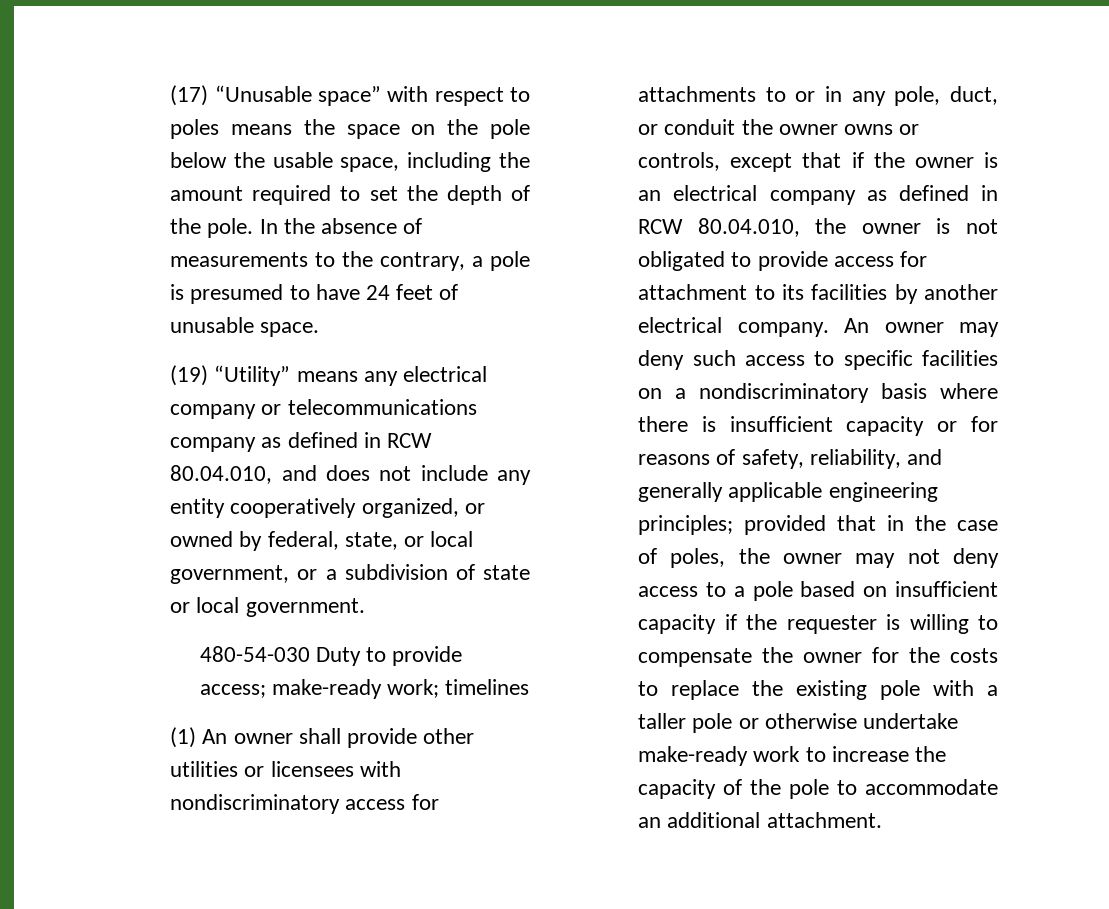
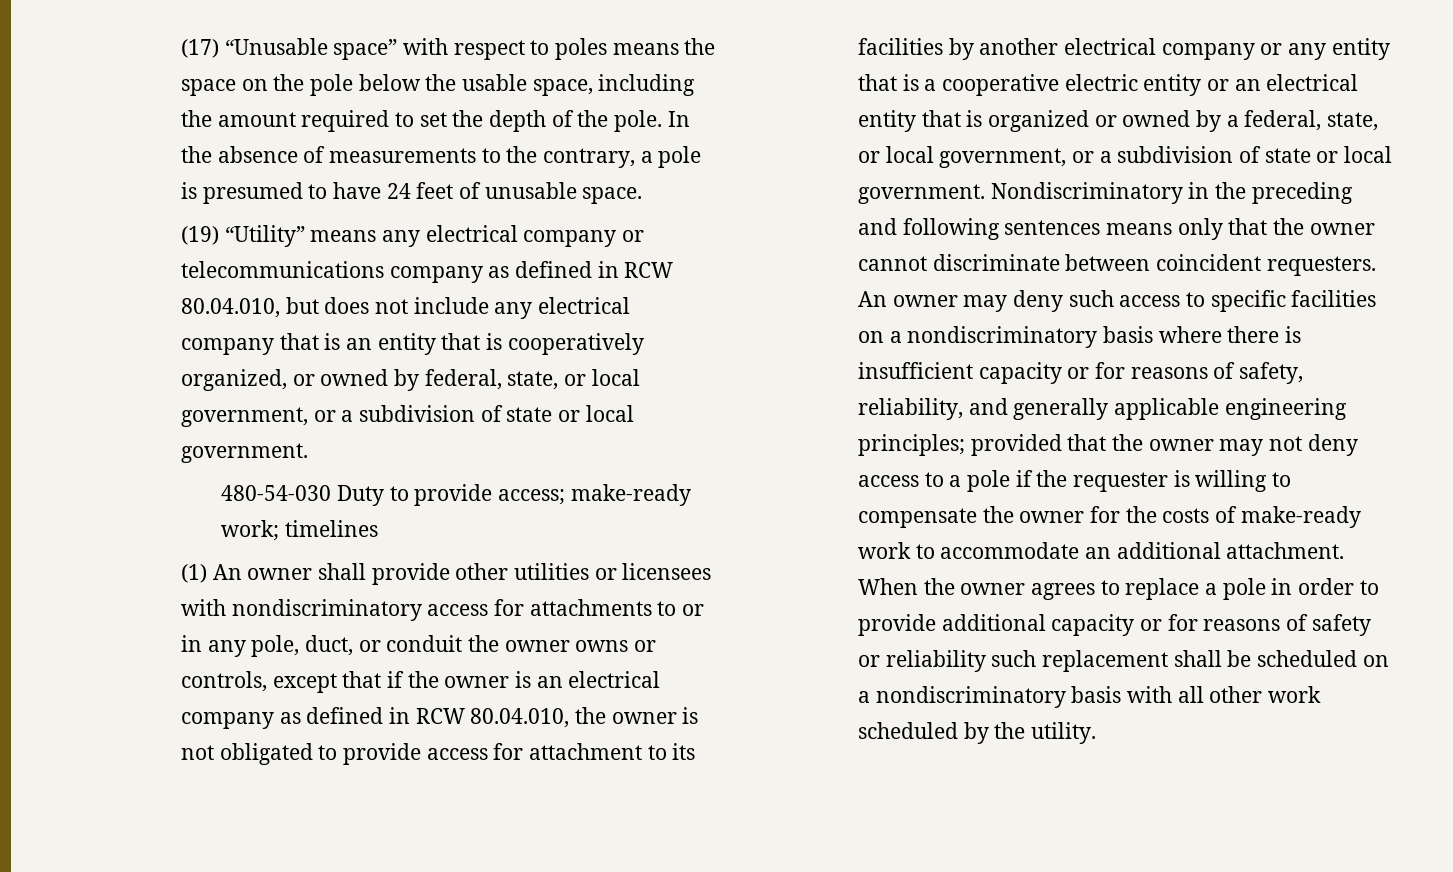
[281,465,317,481] and -> [285,297,319,314] but
[170,498,226,518] entity -> [537,297,630,314] [180,333,502,355] electrical company that is an entity that is
[737,322,829,337] company. -> [1161,38,1390,60] [857,74,1359,96] [857,110,1378,132] [857,146,1392,168] [857,182,1353,204] [857,218,1375,240] [857,254,1376,276] company or any entity that is a cooperative electric entity or an electrical entity that is organized or owned by a federal, state, or local government, or a subdivision of state or local government. Nondiscriminatory in the preceding and following sentences means only that the owner cannot discriminate between coincident requesters.
[887,515,998,531] [638,548,726,568] in the case of poles, -> (1107, 442) none
[800,581,998,597] [638,614,717,634] based on insufficient capacity -> (1010, 481) none
[638,680,998,700] [638,713,958,733] [638,746,946,766] [638,779,998,799] [638,812,882,828] to replace the existing pole with a taller pole or otherwise undertake make-ready work to increase the capacity of the pole to accommodate an additional attachment. -> [1214,506,1361,528] [857,542,1345,559] [857,578,1379,600] [857,614,1371,636] [857,650,1389,672] [857,686,1321,708] [857,722,1096,744] of make-ready work to accommodate an additional attachment. When the owner agrees to replace a pole in order to provide additional capacity or for reasons of safety or reliability such replacement shall be scheduled on a nondiscriminatory basis with all other work scheduled by the utility.

